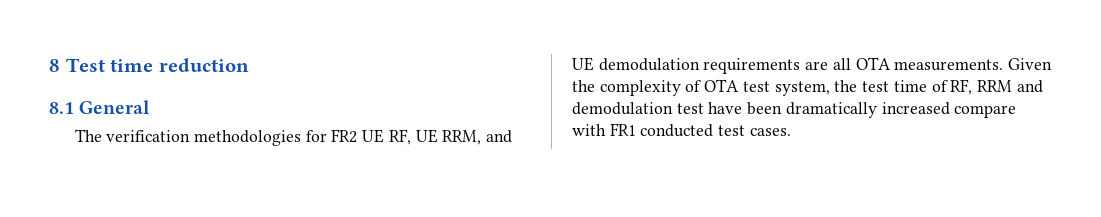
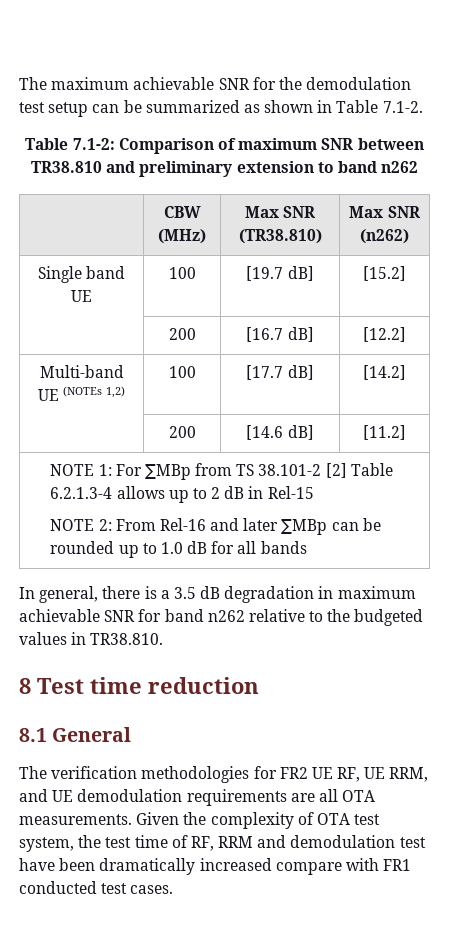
(49, 65) none -> [19,77,412,90] [19,100,423,117] [25,138,424,154] [30,161,419,177] [163,206,201,218] [158,229,206,244] [244,206,317,218] [238,229,322,244] [349,206,421,218] [360,229,409,244] [37,266,126,283] [71,290,92,302] [168,267,196,279] [246,266,314,281] [363,266,406,281] [168,328,196,340] [246,327,314,342] [363,327,406,342] [39,365,124,378] [37,386,126,401] [168,366,196,378] [246,365,314,380] [363,365,406,380] [168,426,196,438] [246,425,314,440] [363,425,406,440] [50,463,393,480] [50,486,314,503] [50,518,381,535] [50,541,307,558] [19,586,416,603] [19,609,424,626] [19,632,164,645] The maximum achievable SNR for the demodulation test setup can be summarized as shown in Table 7.1-2. // Table 7.1-2: Comparison of maximum SNR between TR38.810 and preliminary extension to band n262 // | CBW (MHz) | Max SNR (TR38.810) | Max SNR (n262) // Single band UE | 100 | [19.7 dB] | [15.2] // | 200 | [16.7 dB] | [12.2] // Multi-band UE (NOTEs 1,2) | 100 | [17.7 dB] | [14.2] // | 200 | [14.6 dB] | [11.2] // NOTE 1: For ∑MBp from TS 38.101-2 [2] Table 6.2.1.3-4 allows up to 2 dB in Rel-15 // NOTE 2: From Rel-16 and later ∑MBp can be rounded up to 1.0 dB for all bands // In general, there is a 3.5 dB degradation in maximum achievable SNR for band n262 relative to the budgeted values in TR38.810. //

